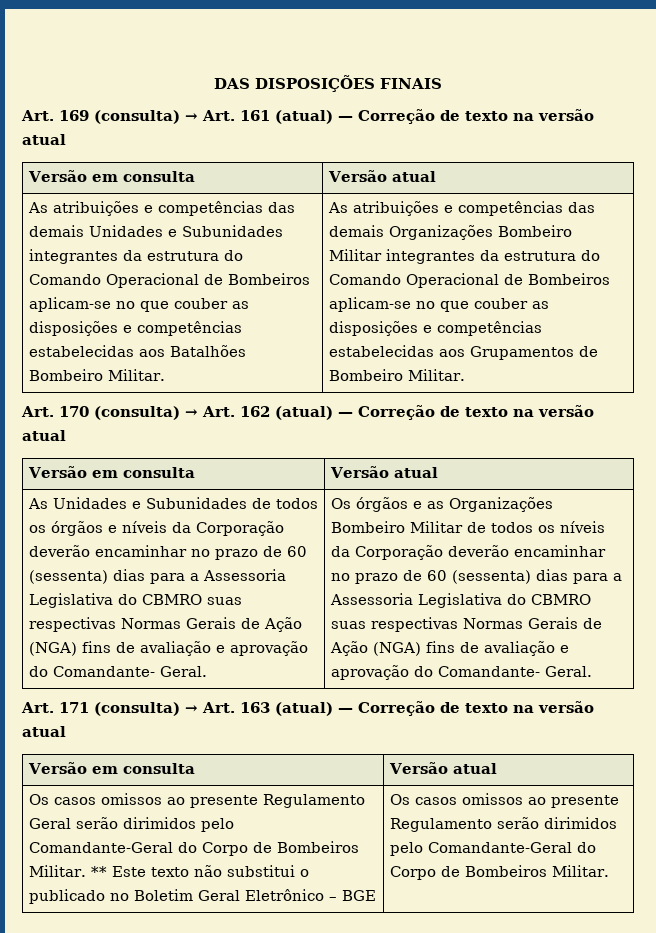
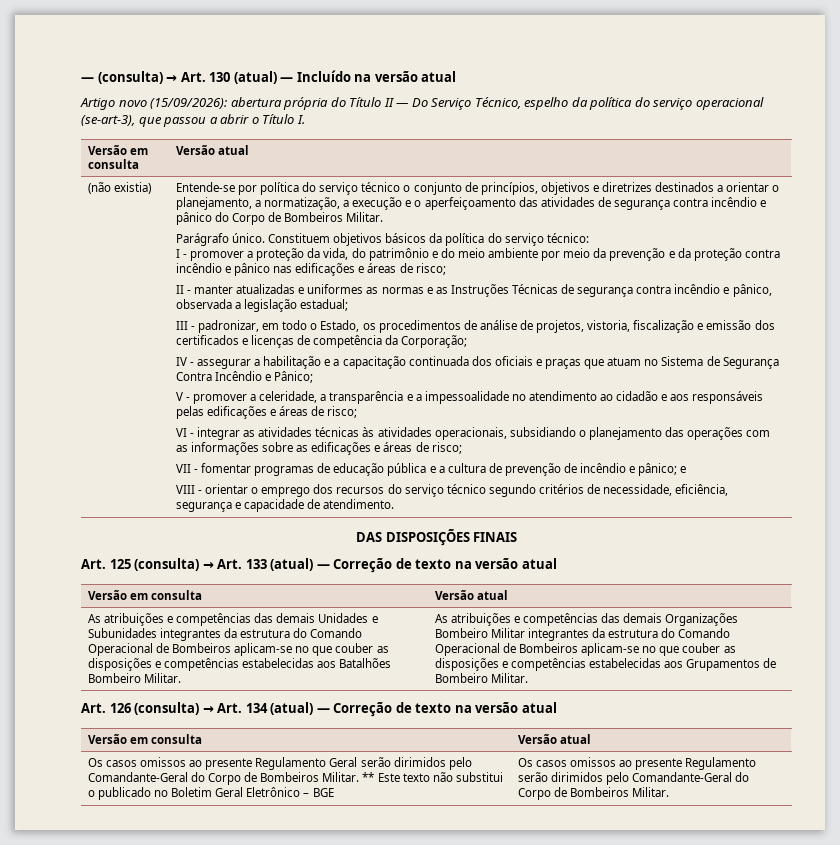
(214, 83) none -> [81,70,457,84] [80,97,764,110] [81,114,305,127] [87,145,148,155] [87,159,139,169] [175,145,249,155] [87,182,151,194] [175,182,780,195] [175,197,767,210] [175,212,384,225] [175,233,589,246] [175,248,780,261] [175,263,446,276] [175,284,772,297] [175,299,349,312] [175,320,775,333] [175,335,468,348] [175,356,779,369] [175,371,314,383] [175,391,764,404] [175,406,358,419] [175,427,771,440] [175,442,462,455] [175,463,687,476] [175,484,729,497] [175,499,395,512] — (consulta) → Art. 130 (atual) — Incluído na versão atual // Artigo novo (15/09/2026): abertura própria do Título II — Do Serviço Técnico, espelho da política do serviço operacional (se-art-3), que passou a abrir o Título I. // Versão em consulta | Versão atual // (não existia) | Entende-se por política do serviço técnico o conjunto de princípios, objetivos e diretrizes destinados a orientar o planejamento, a normatização, a execução e o aperfeiçoamento das atividades de segurança contra incêndio e pânico do Corpo de Bombeiros Militar. // Parágrafo único. Constituem objetivos básicos da política do serviço técnico: // I - promover a proteção da vida, do patrimônio e do meio ambiente por meio da prevenção e da proteção contra incêndio e pânico nas edificações e áreas de risco; // II - manter atualizadas e uniformes as normas e as Instruções Técnicas de segurança contra incêndio e pânico, observada a legislação estadual; // III - padronizar, em todo o Estado, os procedimentos de análise de projetos, vistoria, fiscalização e emissão dos certificados e licenças de competência da Corporação; // IV - assegurar a habilitação e a capacitação continuada dos oficiais e praças que atuam no Sistema de Segurança Contra Incêndio e Pânico; // V - promover a celeridade, a transparência e a impessoalidade no atendimento ao cidadão e aos responsáveis pelas edificações e áreas de risco; // VI - integrar as atividades técnicas às atividades operacionais, subsidiando o planejamento das operações com as informações sobre as edificações e áreas de risco; // VII - fomentar programas de educação pública e a cultura de prevenção de incêndio e pânico; e // VIII - orientar o emprego dos recursos do serviço técnico segundo critérios de necessidade, eficiência, segurança e capacidade de atendimento. //
[59,110,270,124] 169 (consulta) → Art. 161 -> [109,558,267,571] 125 (consulta) → Art. 133
[59,405,594,420] [22,430,66,441] [27,466,195,478] [329,466,438,478] [27,497,318,509] [28,521,284,536] [28,545,307,560] [28,569,286,584] [28,593,242,608] [28,617,302,632] [28,641,308,656] [28,666,207,677] [330,497,553,512] [330,521,605,533] [330,545,606,560] [330,569,622,584] [329,593,591,608] [330,617,602,632] [329,641,569,656] [330,665,592,680] [21,702,270,716] 170 (consulta) → Art. 162 (atual) — Correção de texto na versão atual // Versão em consulta | Versão atual // As Unidades e Subunidades de todos os órgãos e níveis da Corporação deverão encaminhar no prazo de 60 (sessenta) dias para a Assessoria Legislativa do CBMRO suas respectivas Normas Gerais de Ação (NGA) fins de avaliação e aprovação do Comandante- Geral. | Os órgãos e as Organizações Bombeiro Militar de todos os níveis da Corporação deverão encaminhar no prazo de 60 (sessenta) dias para a Assessoria Legislativa do CBMRO suas respectivas Normas Gerais de Ação (NGA) fins de avaliação e aprovação do Comandante- Geral. // Art. 171 (consulta) → Art. 163 -> [109,702,268,715] 126 (consulta) → Art. 134

